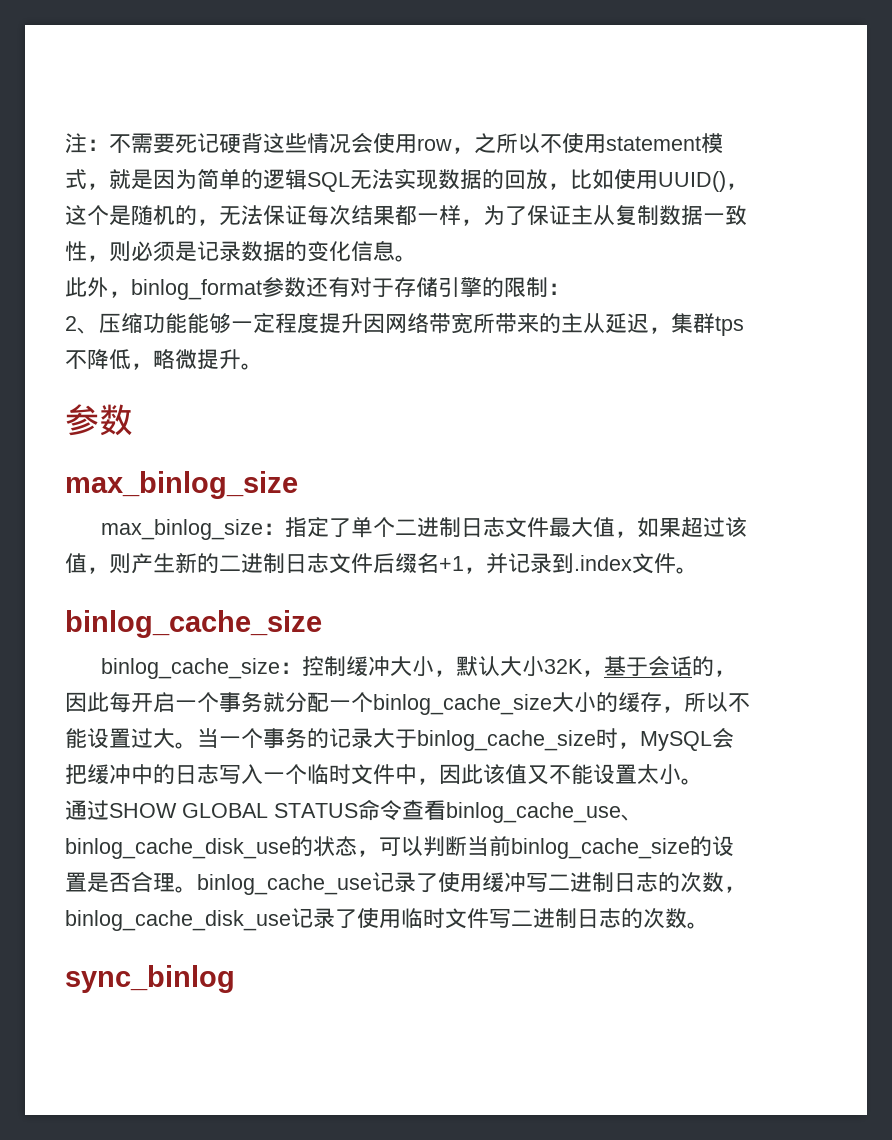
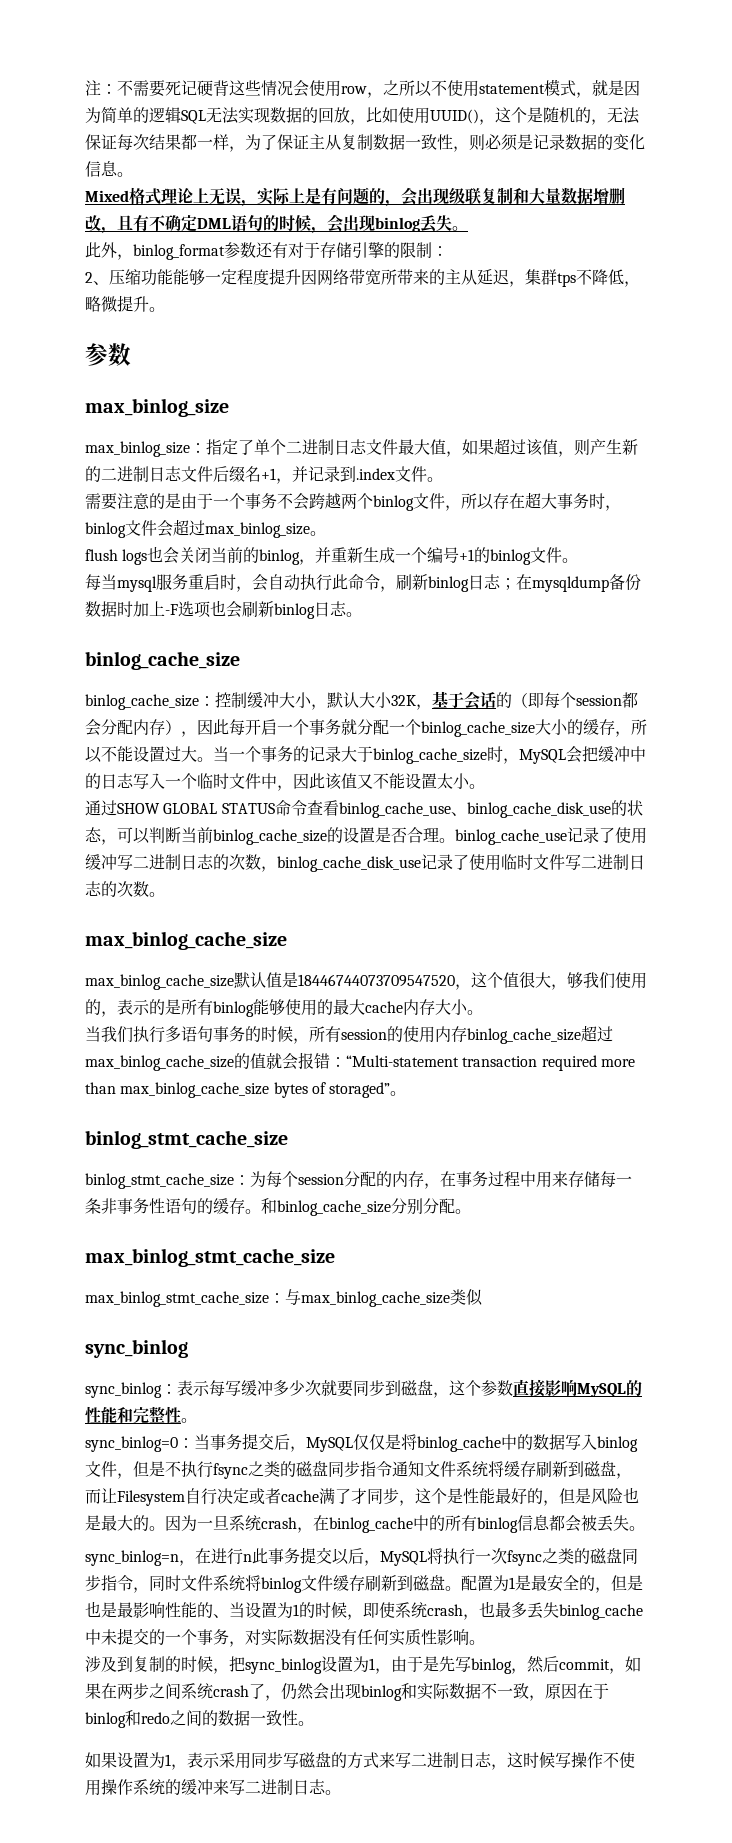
(417, 258) none -> [85,187,625,207] [85,214,468,234] // Mixed格式理论上无误，实际上是有问题的，会出现级联复制和大量数据增删改，且有不确定DML语句的时候，会出现binlog丢失。
(698, 570) none -> [85,492,621,511] [85,519,326,538] [85,546,579,565] [85,574,641,592] [85,600,362,619] // 需要注意的是由于一个事务不会跨越两个binlog文件，所以存在超大事务时，binlog文件会超过max_binlog_size。 // flush logs也会关闭当前的binlog，并重新生成一个编号+1的binlog文件。 // 每当mysql服务重启时，会自动执行此命令，刷新binlog日志；在mysqldump备份数据时加上-F选项也会刷新binlog日志。
(714, 666) none -> [512,692,638,709] [85,719,181,736] （即每个session都会分配内存）
[65,965,235,993] sync_binlog -> [85,931,287,950] [85,972,647,990] [85,999,483,1017] [85,1025,613,1044] [85,1052,635,1071] [85,1082,407,1098] [85,1130,288,1149] [85,1171,632,1189] [85,1198,471,1216] [85,1248,335,1267] [85,1289,483,1307] [85,1339,188,1358] [85,1379,642,1398] [85,1406,197,1424] [85,1433,638,1452] [85,1461,632,1479] [85,1487,639,1506] [85,1515,645,1533] [85,1547,638,1566] [85,1575,643,1593] [85,1601,643,1620] [85,1628,485,1647] [85,1656,641,1674] [85,1683,609,1701] [85,1710,314,1728] [85,1752,635,1770] [85,1779,341,1796] max_binlog_cache_size // max_binlog_cache_size默认值是18446744073709547520，这个值很大，够我们使用的，表示的是所有binlog能够使用的最大cache内存大小。 // 当我们执行多语句事务的时候，所有session的使用内存binlog_cache_size超过max_binlog_cache_size的值就会报错：“Multi-statement transaction required more than max_binlog_cache_size bytes of storaged”。 // binlog_stmt_cache_size // binlog_stmt_cache_size：为每个session分配的内存，在事务过程中用来存储每一条非事务性语句的缓存。和binlog_cache_size分别分配。 // max_binlog_stmt_cache_size // max_binlog_stmt_cache_size：与max_binlog_cache_size类似 // sync_binlog // sync_binlog：表示每写缓冲多少次就要同步到磁盘，这个参数直接影响MySQL的性能和完整性。 // sync_binlog=0：当事务提交后，MySQL仅仅是将binlog_cache中的数据写入binlog文件，但是不执行fsync之类的磁盘同步指令通知文件系统将缓存刷新到磁盘，而让Filesystem自行决定或者cache满了才同步，这个是性能最好的，但是风险也是最大的。因为一旦系统crash，在binlog_cache中的所有binlog信息都会被丢失。 // sync_binlog=n，在进行n此事务提交以后，MySQL将执行一次fsync之类的磁盘同步指令，同时文件系统将binlog文件缓存刷新到磁盘。配置为1是最安全的，但是也是最影响性能的、当设置为1的时候，即使系统crash，也最多丢失binlog_cache中未提交的一个事务，对实际数据没有任何实质性影响。 // 涉及到复制的时候，把sync_binlog设置为1，由于是先写binlog，然后commit，如果在两步之间系统crash了，仍然会出现binlog和实际数据不一致，原因在于binlog和redo之间的数据一致性。 // 如果设置为1，表示采用同步写磁盘的方式来写二进制日志，这时候写操作不使用操作系统的缓冲来写二进制日志。

